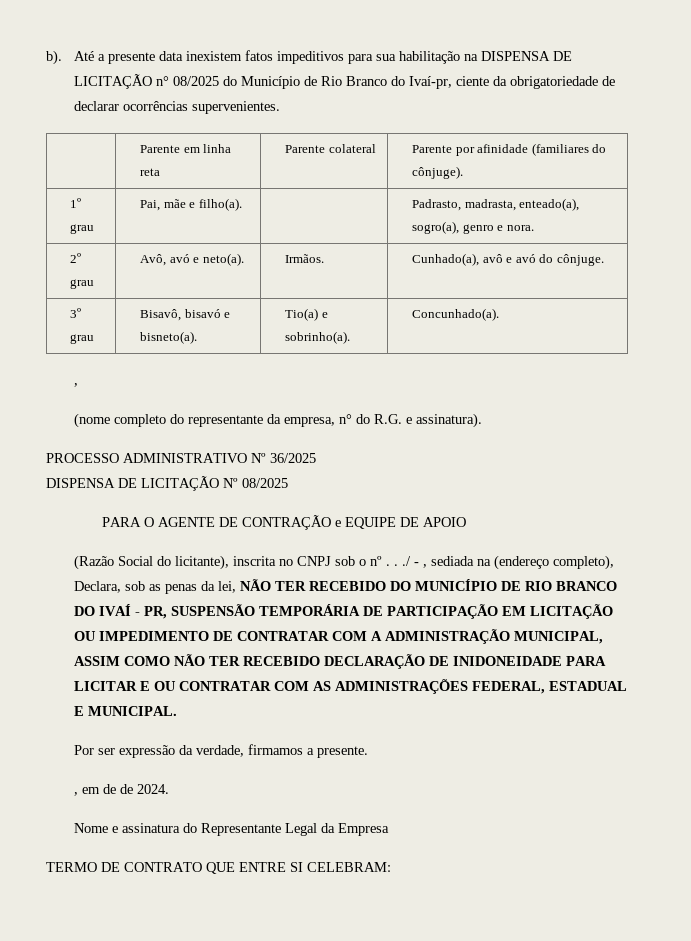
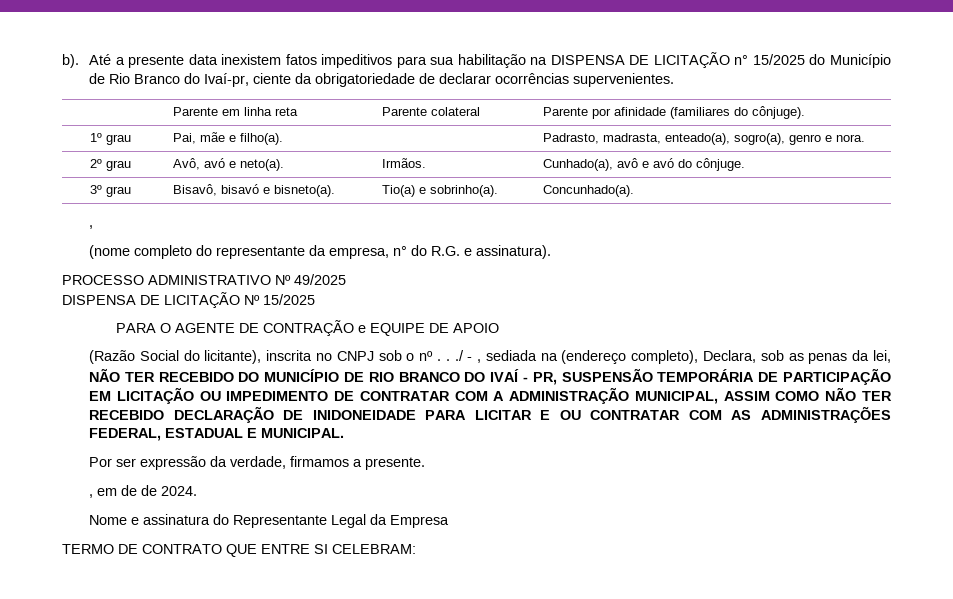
[173,76,220,86] 08/2025 -> [752,54,805,65] 15/2025
[270,453,316,463] 36/2025 -> [294,274,346,285] 49/2025
[242,478,288,488] 08/2025 -> [263,294,315,305] 15/2025

